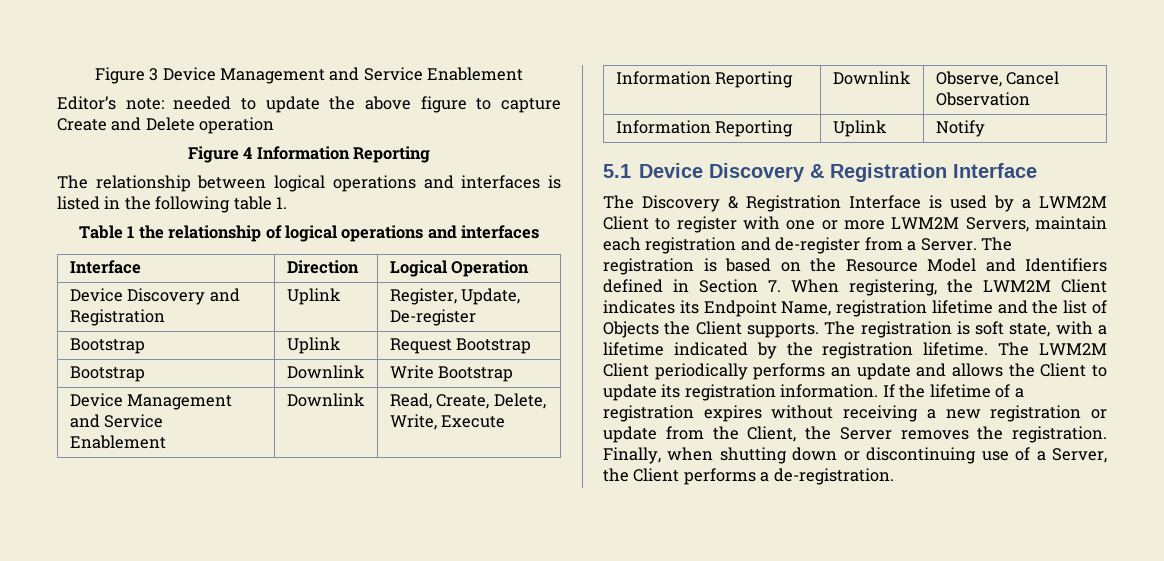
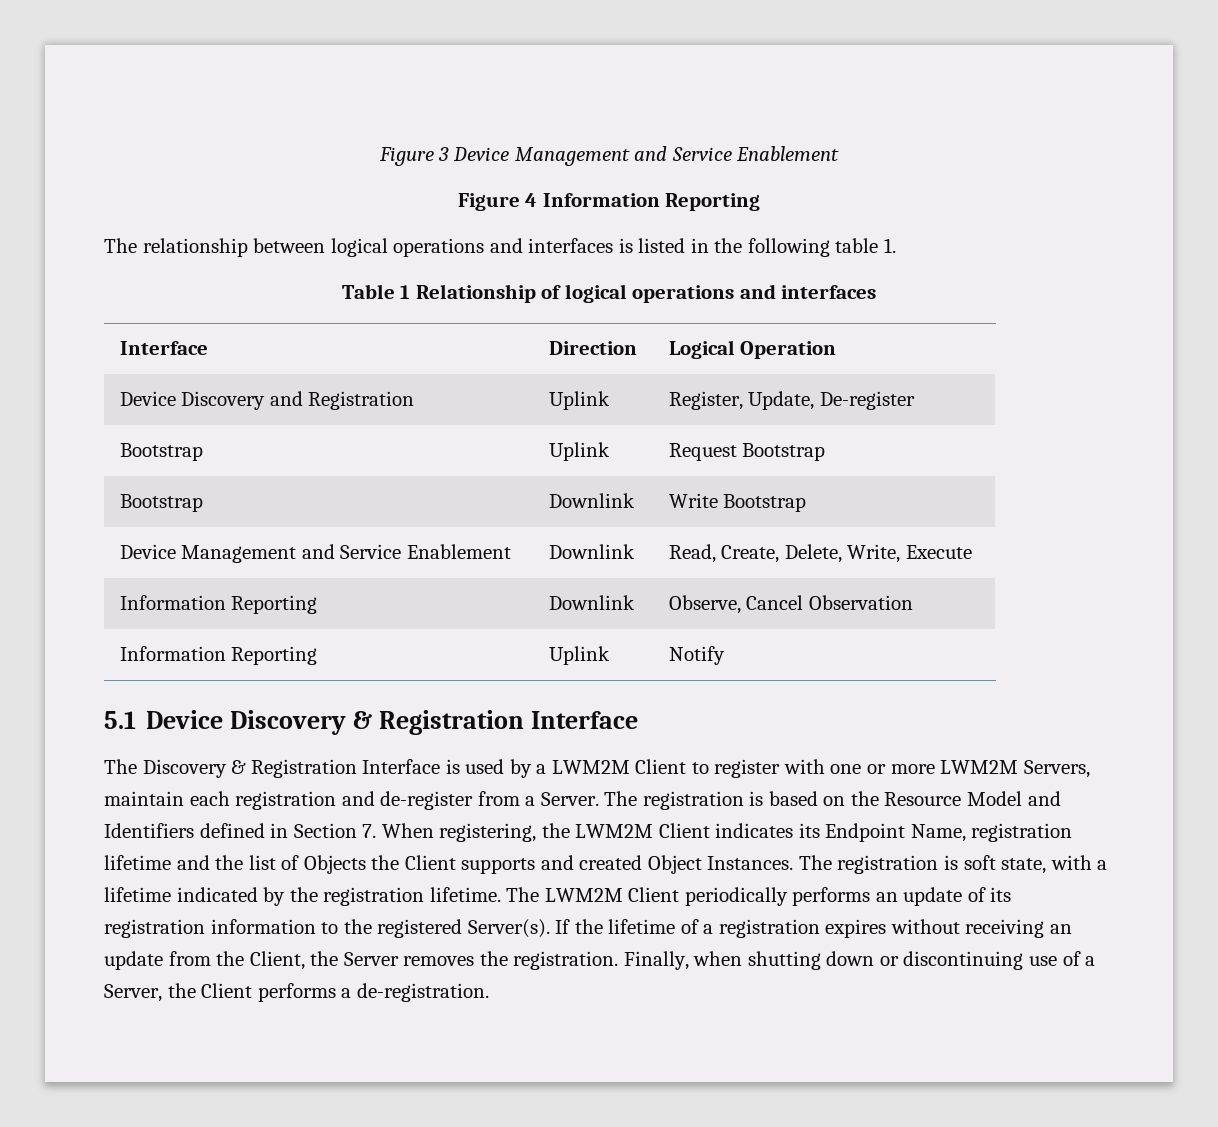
[57,96,561,113] [57,117,275,134] // Editor’s note: needed to update the above figure to capture Create and Delete operation -> (840, 153) none
[138,225,262,242] the relationship -> [415,284,536,303] Relationship
[746,323,819,338] supports. -> [461,855,794,874] supports and created Object Instances.
[916,363,1107,377] [603,384,879,401] and allows the Client to update its registration information. -> [967,887,1012,902] [104,919,550,938] of its registration information to the registered Server(s).
[926,405,1107,422] a new registration or -> [1050,924,1073,934] an

